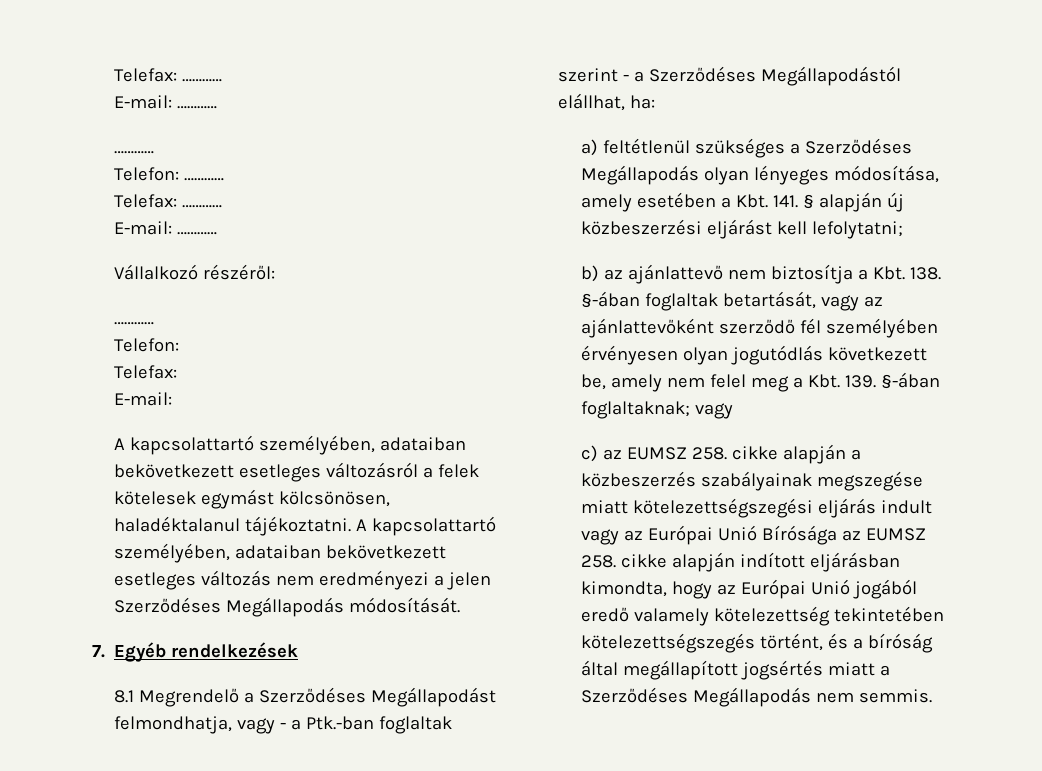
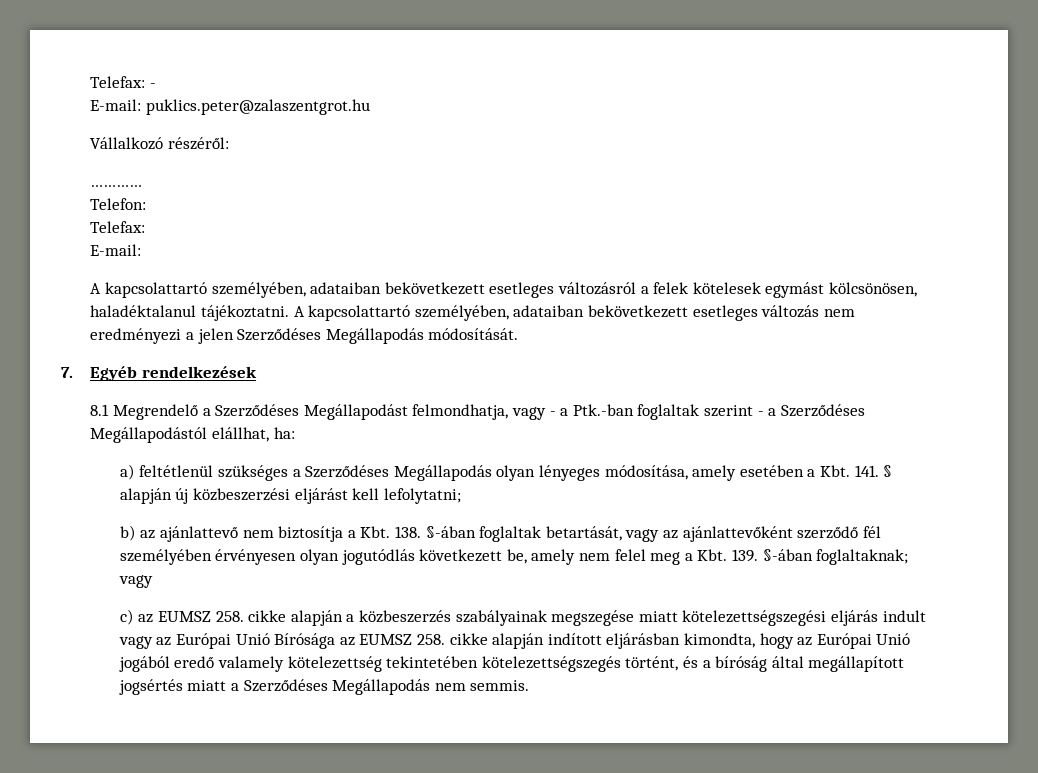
[114,68,223,82] [114,95,218,109] [114,151,155,154] [114,167,225,181] [114,194,223,208] [114,221,218,235] Telefax: ………… // E-mail: ………… // ………… // Telefon: ………… // Telefax: ………… // E-mail: ………… -> [90,76,157,88] [90,99,371,115] Telefax: - // E-mail: puklics.peter@zalaszentgrot.hu

